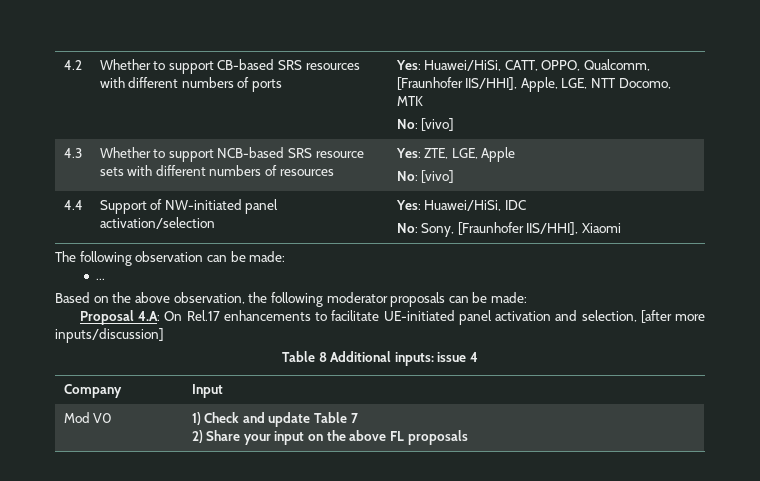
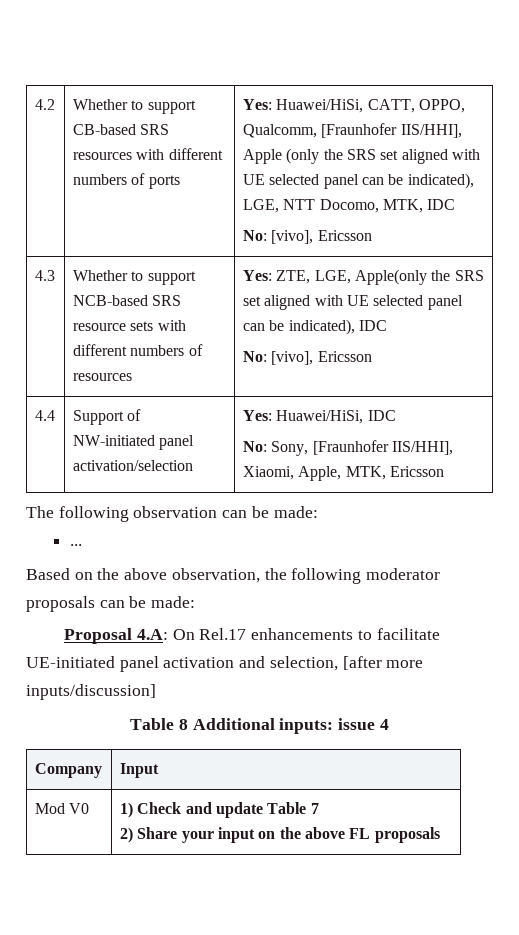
[520,77,558,92] Apple, -> [242,148,480,164] [242,173,474,189] Apple (only the SRS set aligned with UE selected panel can be indicated),
[396,96,423,106] [396,118,455,131] MTK // No: [vivo] -> [382,199,456,213] [242,230,372,244] MTK, IDC // No: [vivo], Ericsson
[481,147,516,162] [396,170,455,183] Apple // No: [vivo] -> [354,269,484,285] [242,295,463,310] [242,319,387,335] [242,351,372,365] Apple(only the SRS set aligned with UE selected panel can be indicated), IDC // No: [vivo], Ericsson
[582,223,622,233] Xiaomi -> [242,466,444,481] Xiaomi, Apple, MTK, Ericsson

